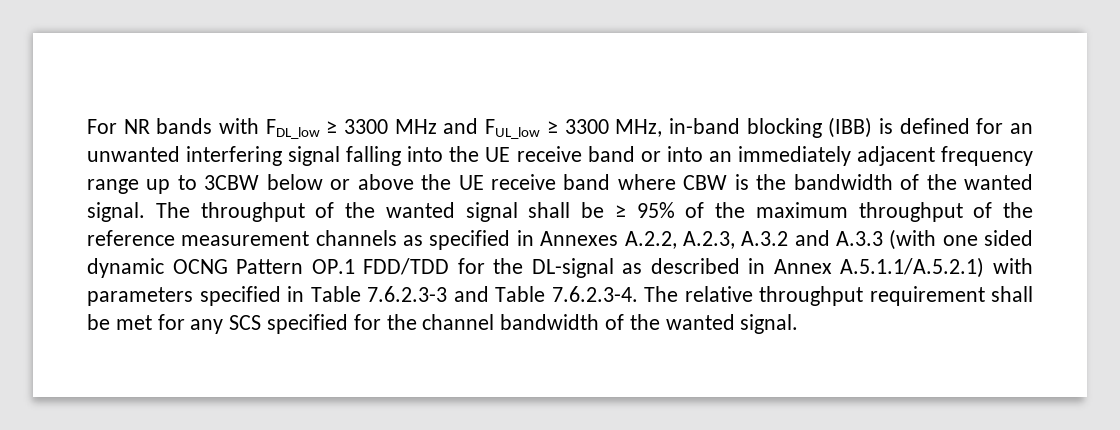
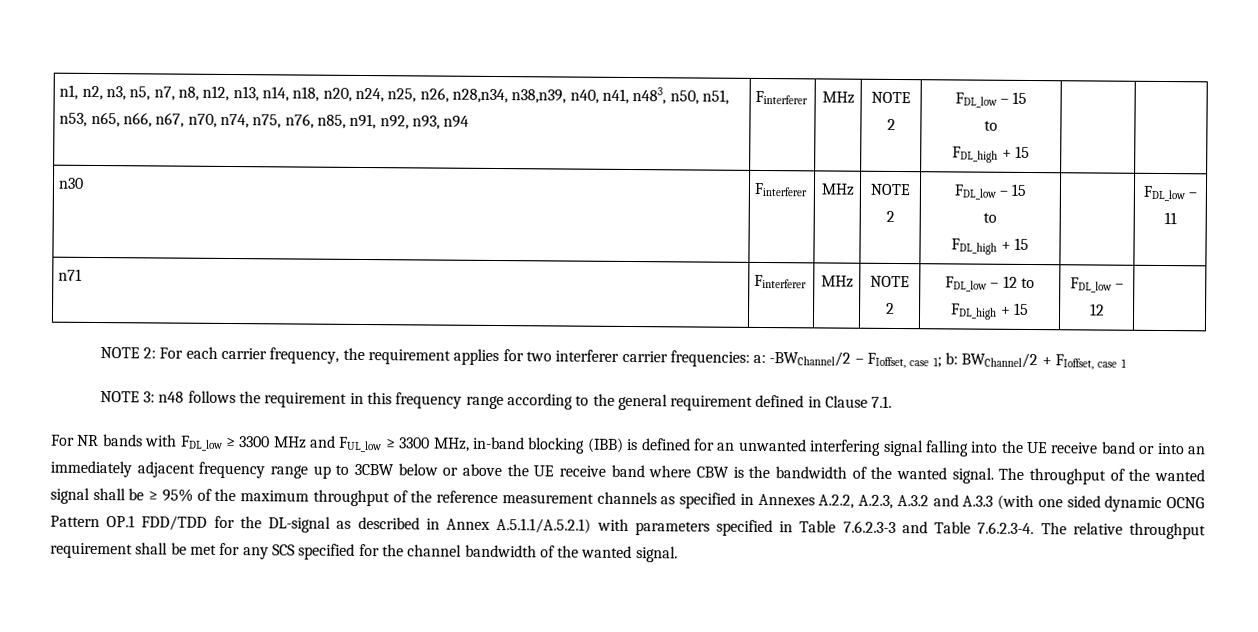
(87, 126) none -> [59,84,729,105] [59,111,470,130] [755,90,809,105] [821,91,855,104] [871,91,911,104] [886,118,896,130] [954,91,1028,108] [984,120,998,131] [952,145,1030,163] [58,177,85,189] [754,182,809,197] [820,183,854,196] [870,183,910,196] [885,210,895,222] [953,183,1028,200] [983,212,997,223] [951,237,1029,255] [1142,185,1198,202] [1163,212,1177,225] [58,268,83,281] [754,274,808,289] [820,275,854,288] [870,275,910,288] [885,302,895,314] [945,275,1035,292] [950,302,1029,320] [1069,277,1125,293] [1089,303,1105,316] [99,346,1127,370] [99,390,893,411] n1, n2, n3, n5, n7, n8, n12, n13, n14, n18, n20, n24, n25, n26, n28,n34, n38,n39, n40, n41, n483, n50, n51, n53, n65, n66, n67, n70, n74, n75, n76, n85, n91, n92, n93, n94 | Finterferer | MHz | NOTE 2 | FDL_low – 15 // to // FDL_high + 15 | | // n30 | Finterferer | MHz | NOTE 2 | FDL_low – 15 // to // FDL_high + 15 | | FDL_low – 11 // n71 | Finterferer | MHz | NOTE 2 | FDL_low – 12 to FDL_high + 15 | FDL_low – 12 | // NOTE 2: For each carrier frequency, the requirement applies for two interferer carrier frequencies: a: -BWChannel/2 – FIoffset, case 1; b: BWChannel/2 + FIoffset, case 1 // NOTE 3: n48 follows the requirement in this frequency range according to the general requirement defined in Clause 7.1. //

